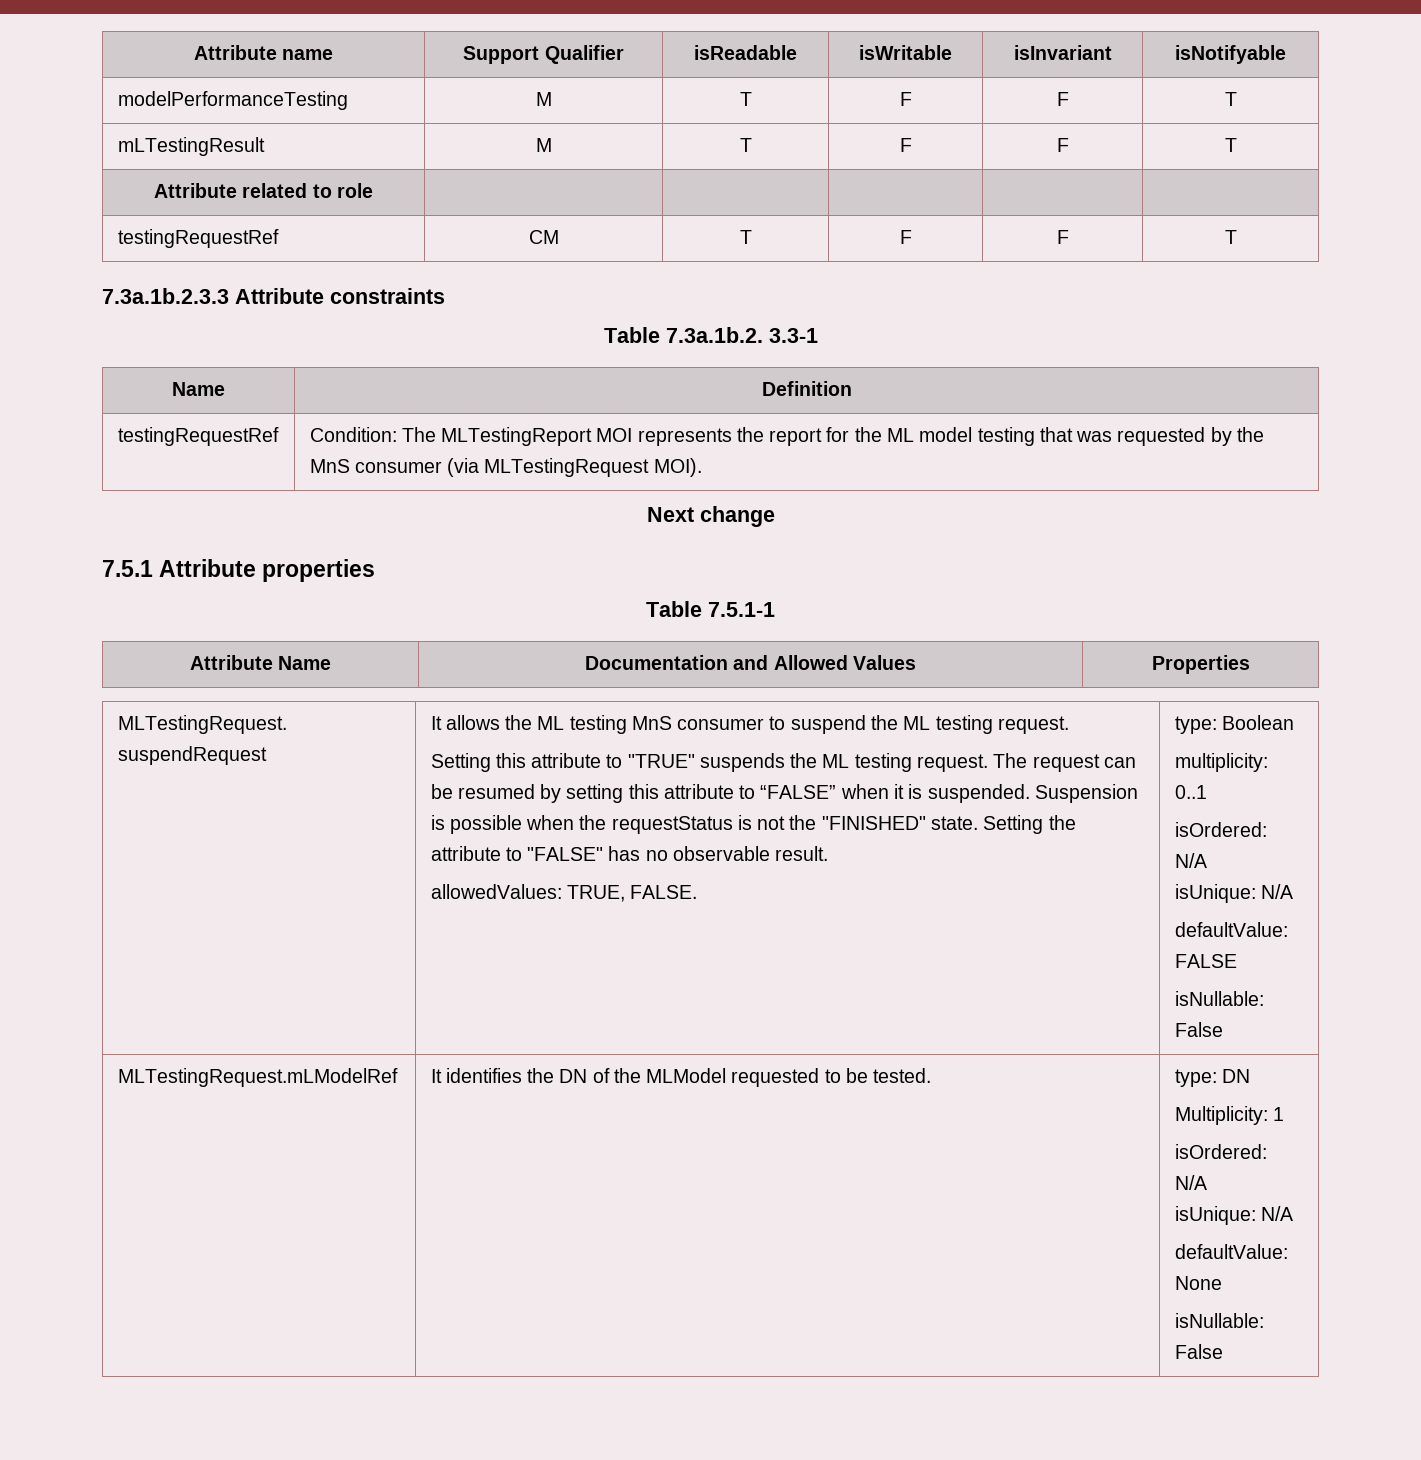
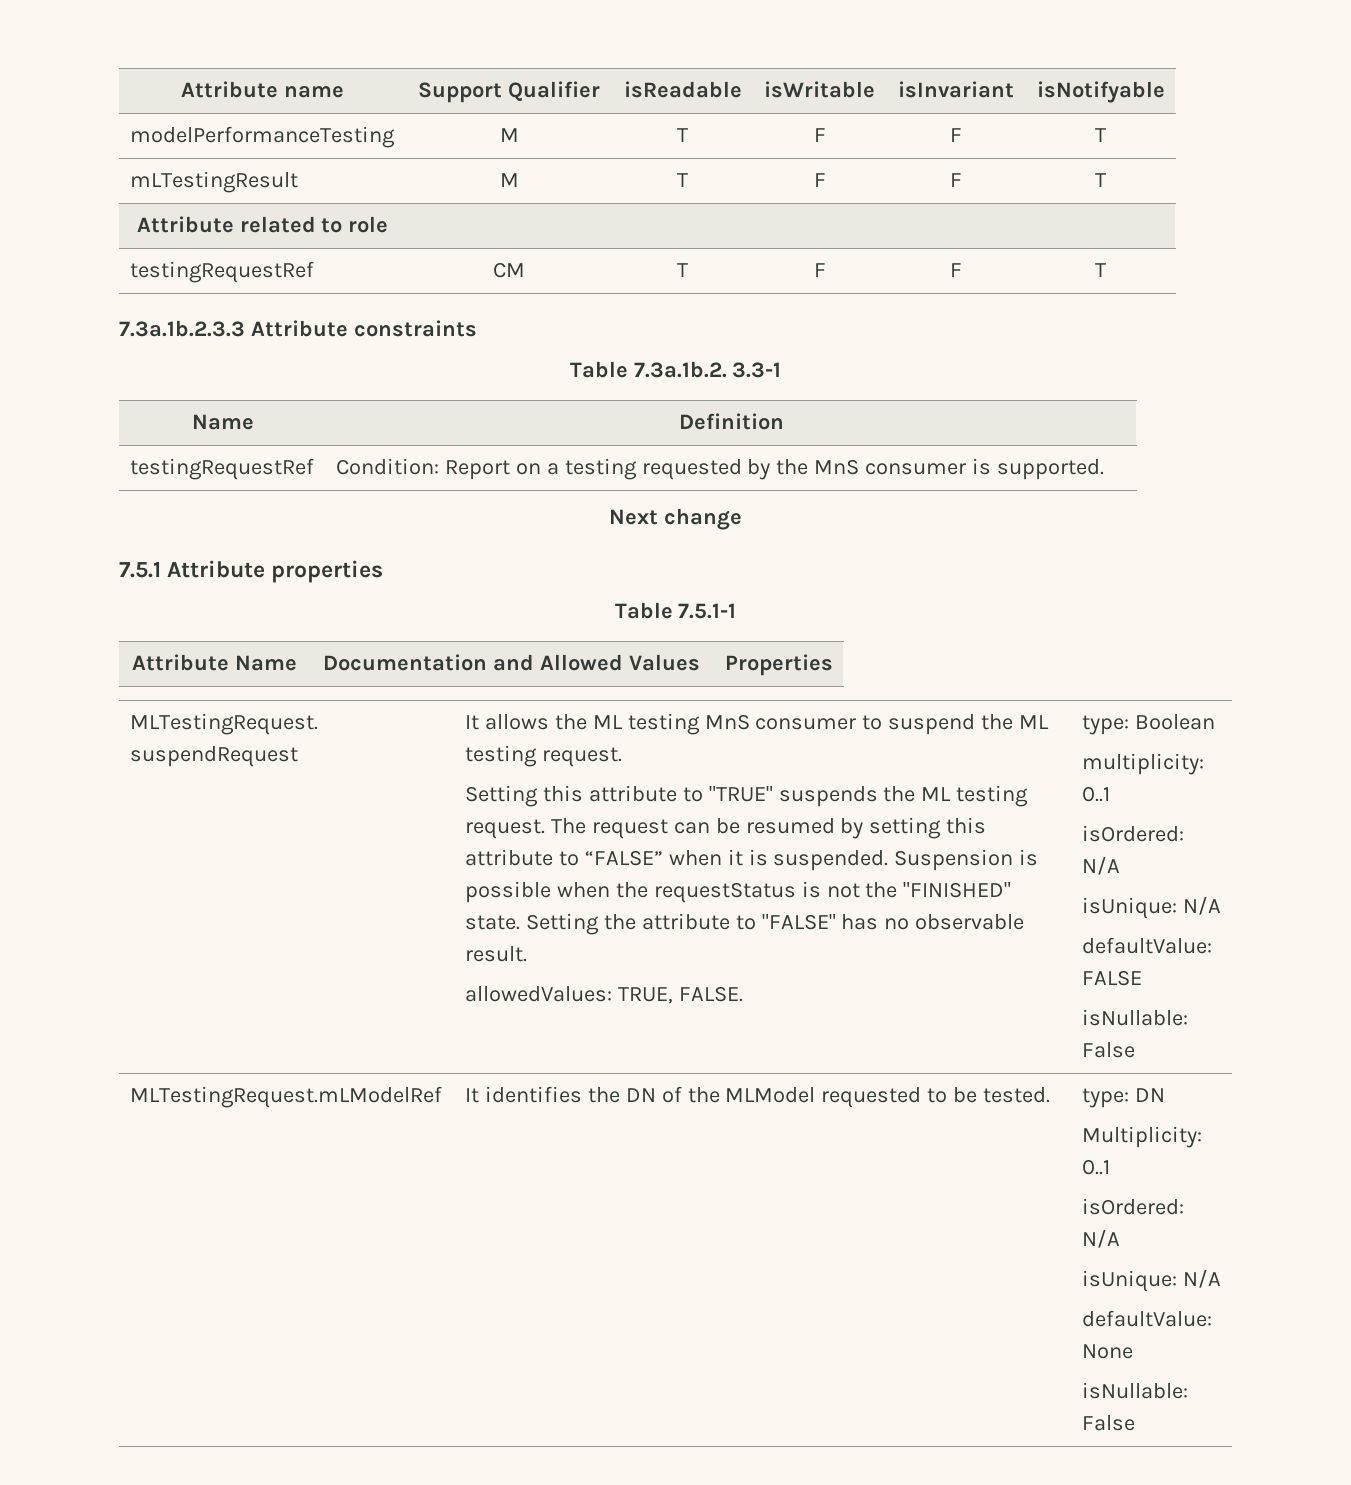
[401,427,1113,446] The MLTestingReport MOI represents the report for the ML model testing that was -> [444,458,637,480] Report on a testing
[447,458,702,477] (via MLTestingRequest MOI). -> [972,458,1105,480] is supported.
[1272,1107,1284,1121] 1 -> [1081,1159,1110,1175] 0..1

